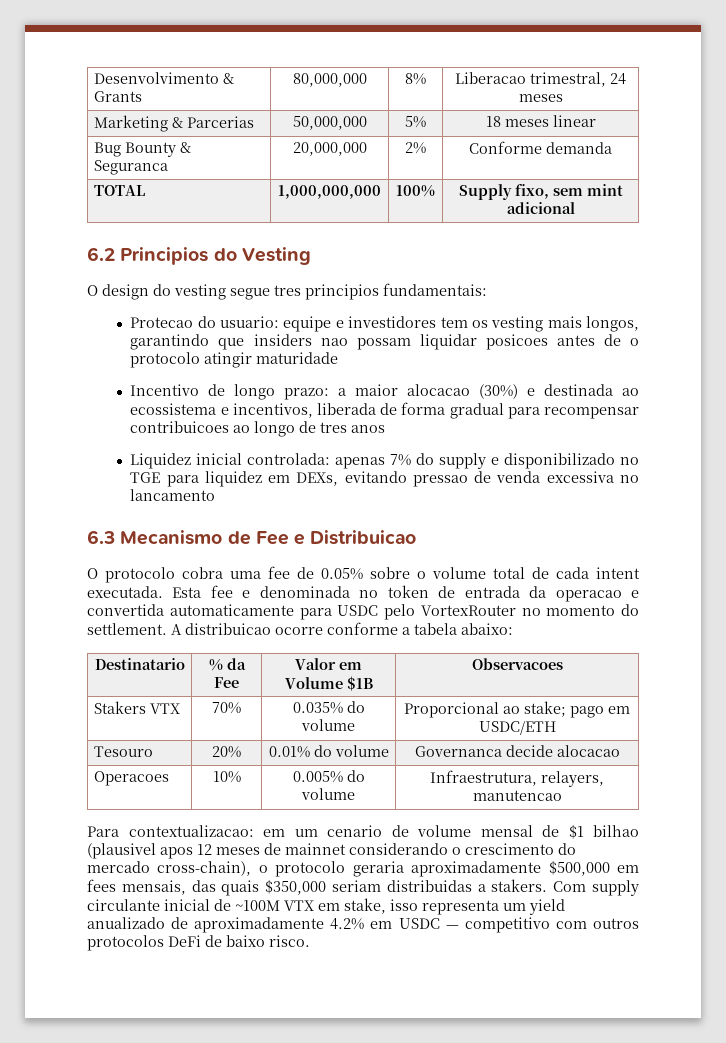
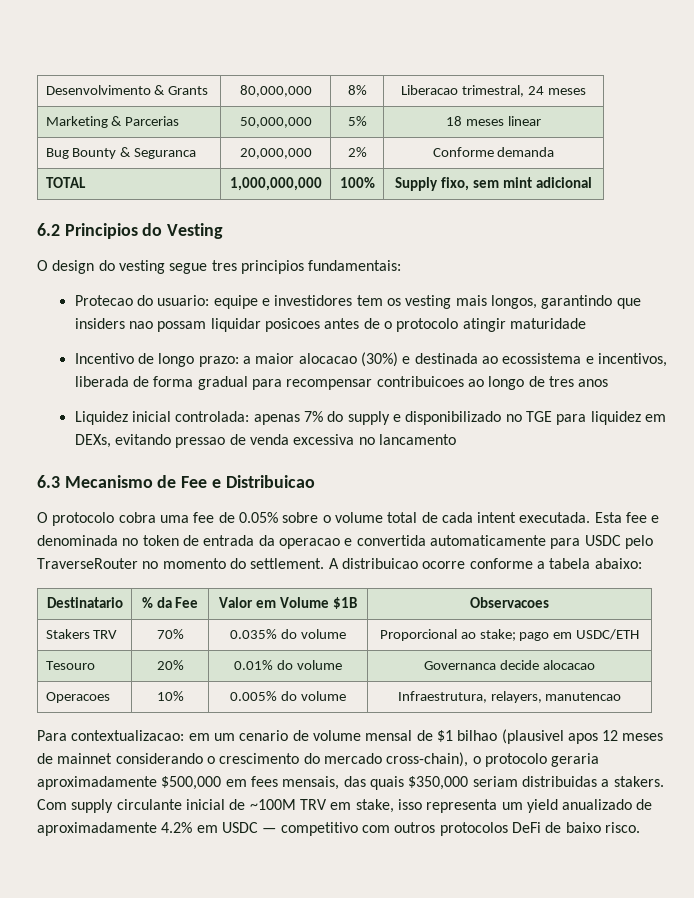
[420,605,516,616] VortexRouter -> [37,558,138,569] TraverseRouter
[149,703,180,714] VTX -> [93,630,118,639] TRV
[284,900,314,911] VTX -> [299,799,327,810] TRV

